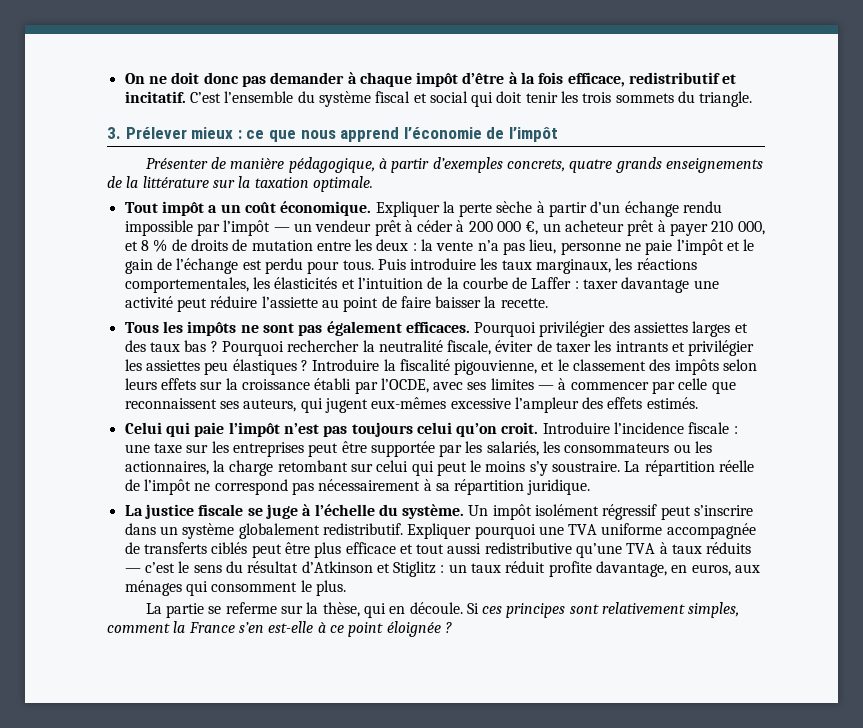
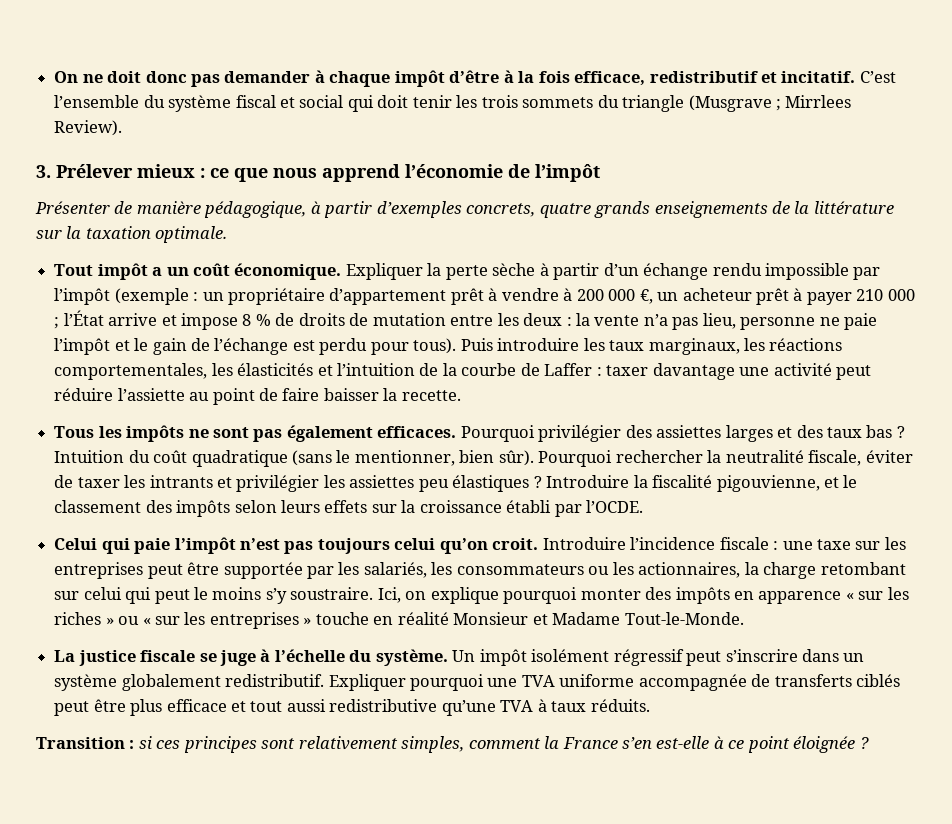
[699,91,753,107] triangle. -> [622,95,852,112] [54,120,123,136] triangle (Musgrave ; Mirrlees Review).
[273,220,454,236] — un vendeur prêt à céder -> [114,288,559,305] (exemple : un propriétaire d’appartement prêt à vendre
[737,221,765,235] [124,241,138,251] 000, et -> [887,289,915,301] [54,310,238,330] 000 ; l’État arrive et impose
[342,260,374,270] tous. -> [413,338,457,354] tous).
(218, 346) none -> [54,450,534,467] Intuition du coût quadratique (sans le mentionner, bien sûr).
[380,378,736,394] [124,397,698,413] l’OCDE, avec ses limites — à commencer par celle que reconnaissent ses auteurs, qui jugent eux-mêmes excessive l’ampleur des effets estimés. -> [586,500,644,513] l’OCDE.
[624,460,755,476] [124,479,591,495] La répartition réelle de l’impôt ne correspond pas nécessairement à sa répartition juridique. -> [377,587,909,604] [54,612,744,629] Ici, on explique pourquoi monter des impôts en apparence « sur les riches » ou « sur les entreprises » touche en réalité Monsieur et Madame Tout-le-Monde.
[706,542,752,554] [124,561,761,577] [124,580,346,596] [145,602,479,618] réduits — c’est le sens du résultat d’Atkinson et Stiglitz : un taux réduit profite davantage, en euros, aux ménages qui consomment le plus. // La partie se referme sur la thèse, qui en découle. Si -> [590,699,650,712] [36,736,152,749] réduits. // Transition : si

